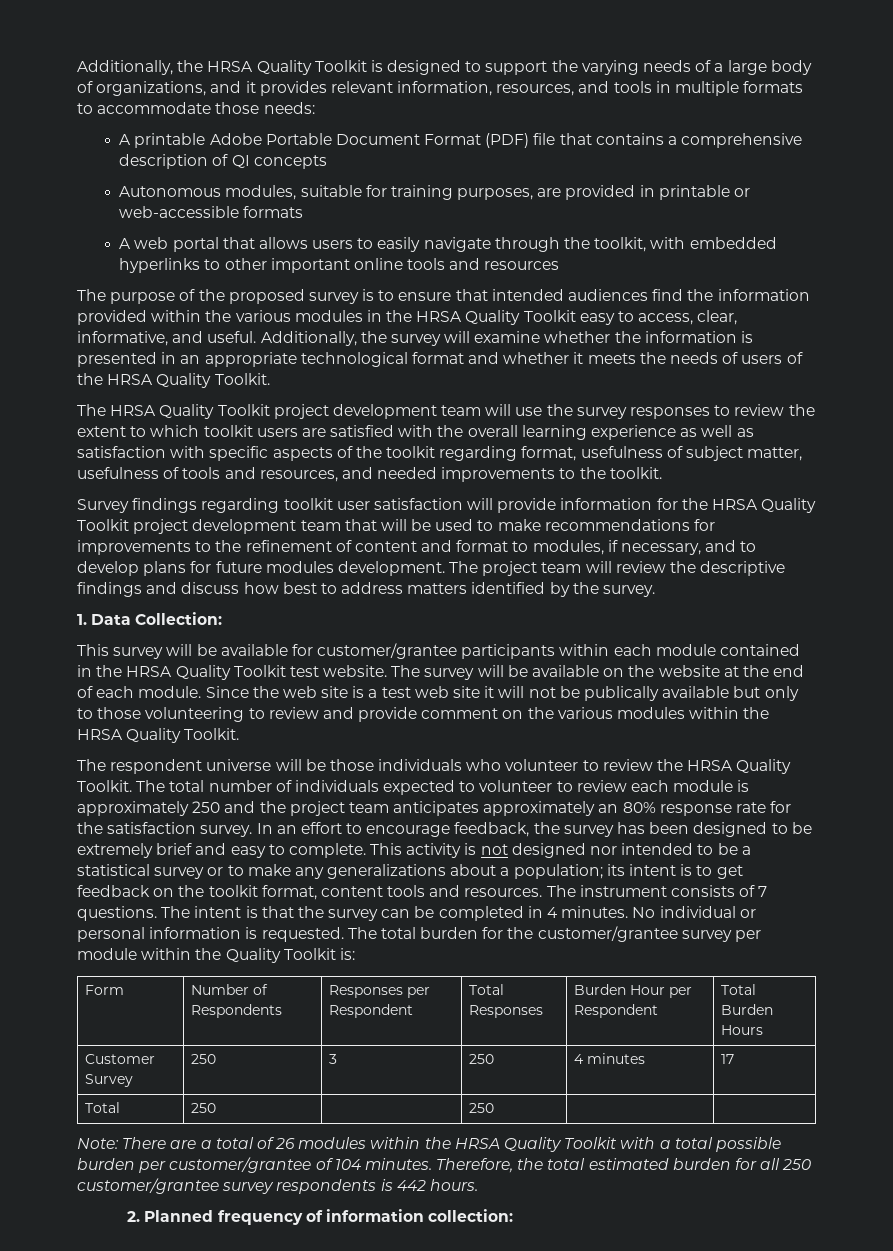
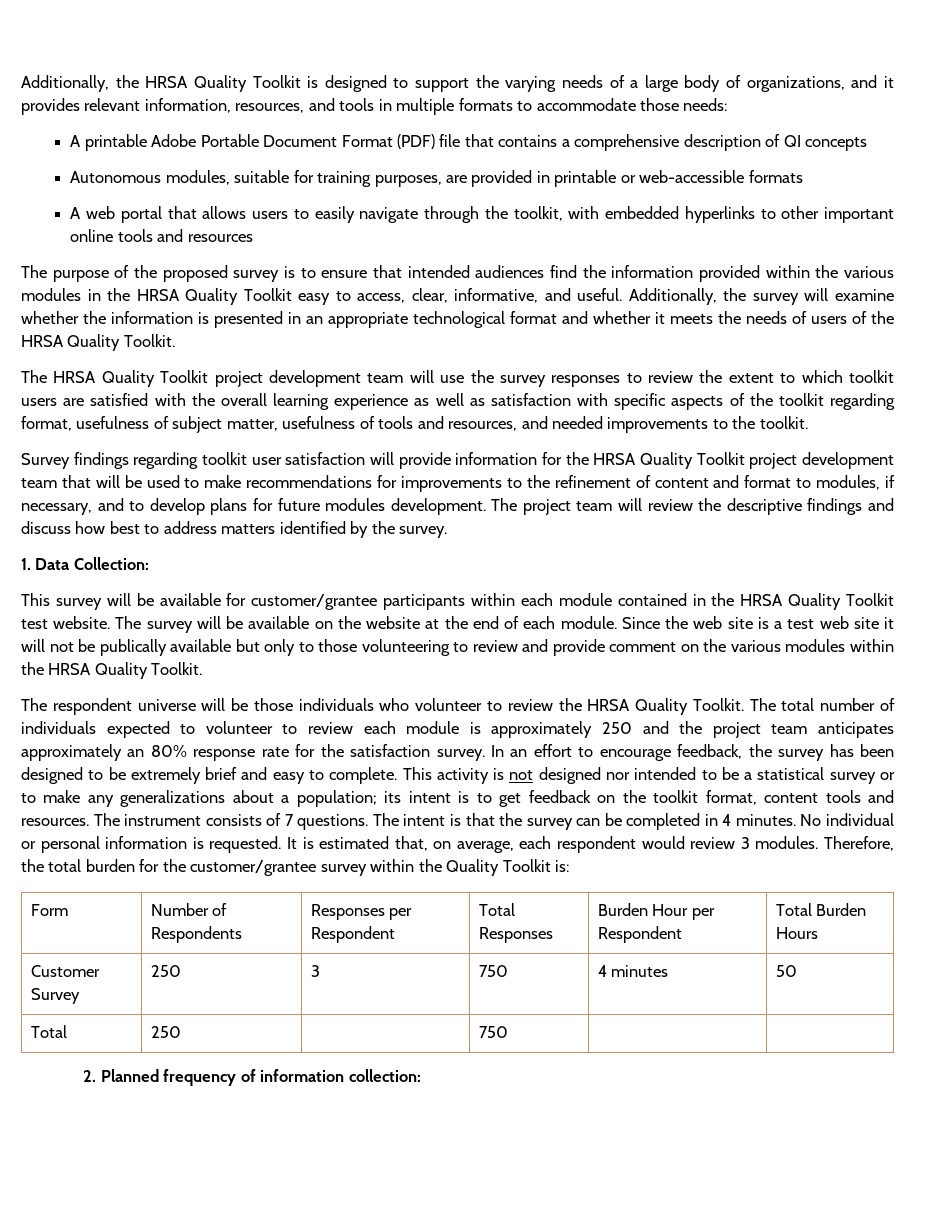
[347,927,377,939] The -> [286,836,894,853] [21,859,44,872] It is estimated that, on average, each respondent would review 3 modules. Therefore, the
[735,930,762,942] [77,948,137,960] per module -> (367, 870) none
[469,1054,495,1064] 250 -> [478,965,508,977] 750
[721,1054,735,1064] 17 -> [775,965,797,977] 50
[469,1103,495,1113] [77,1137,781,1152] [77,1157,812,1173] [77,1178,478,1194] 250 | | // Note: There are a total of 26 modules within the HRSA Quality Toolkit with a total possible burden per customer/grantee of 104 minutes. Therefore, the total estimated burden for all 250 customer/grantee survey respondents is 442 hours. -> [478,1026,508,1038] 750 | |

